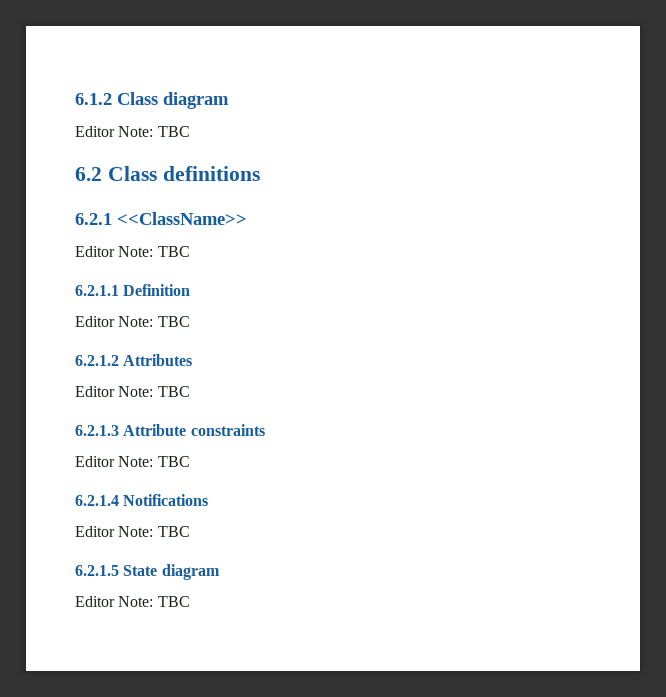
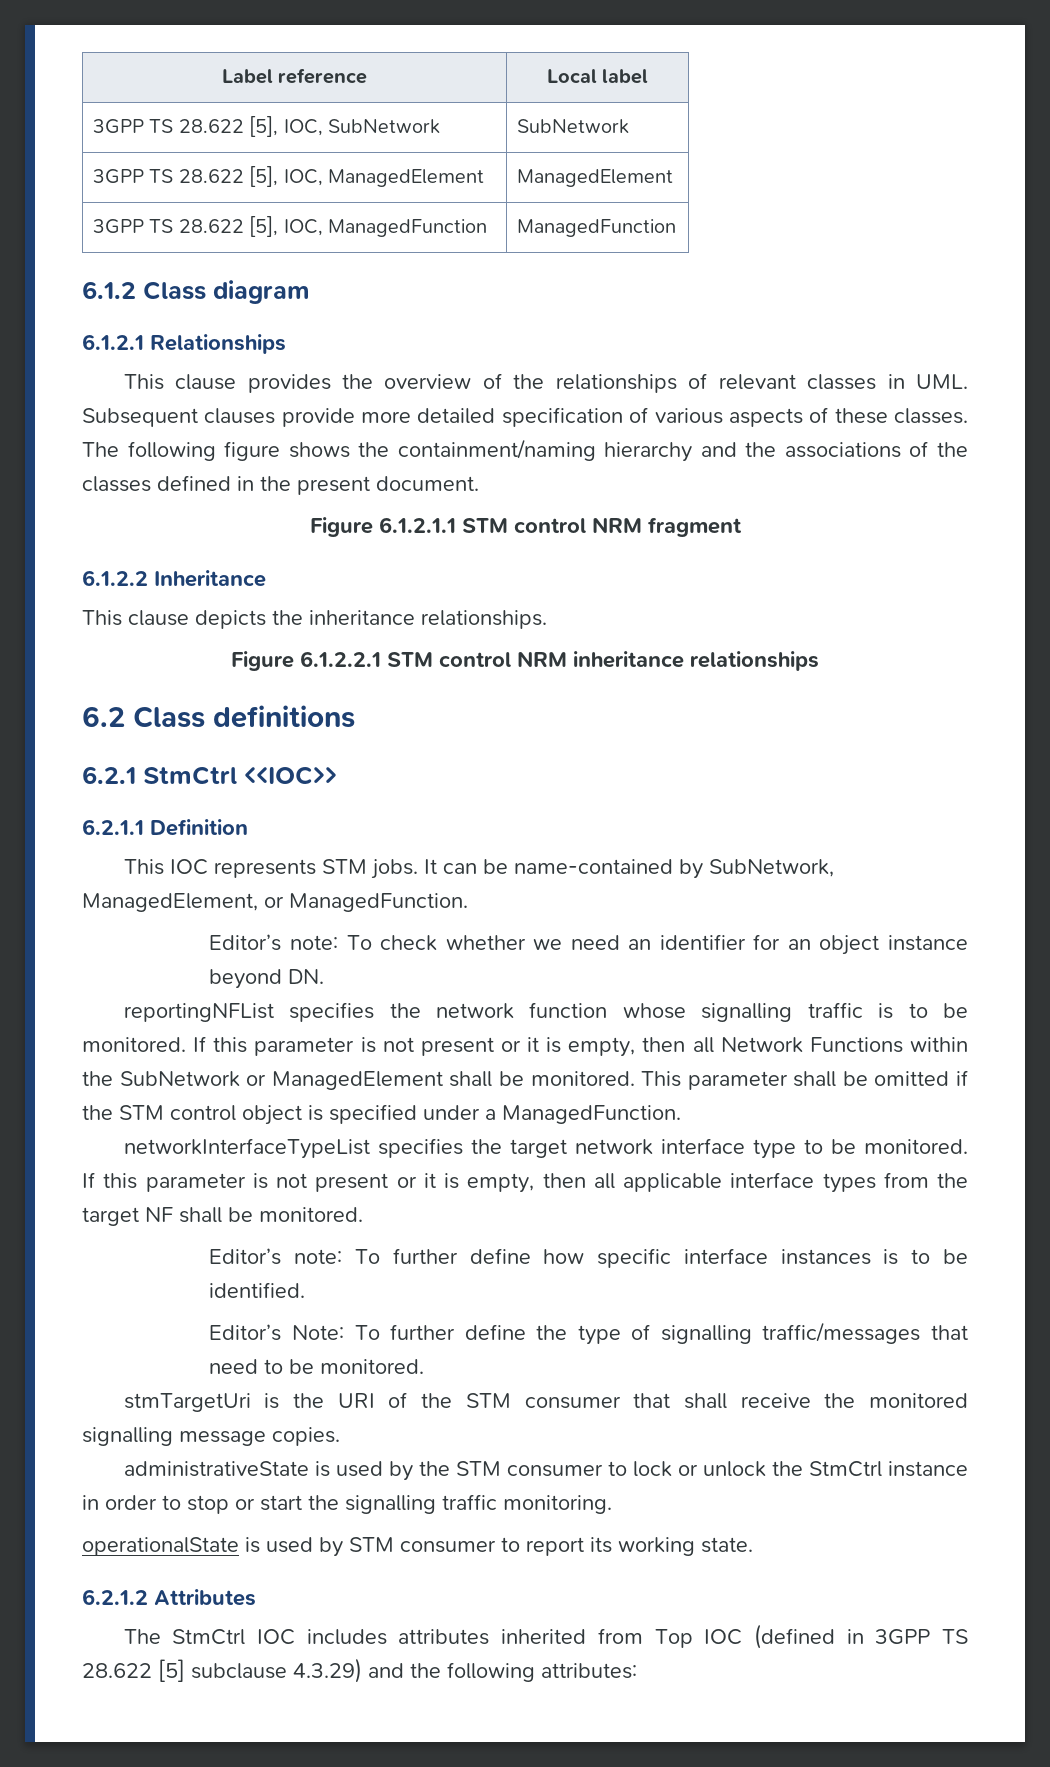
[75,92,229,109] [75,126,190,137] [75,166,260,181] [75,212,247,225] [75,246,190,257] [75,284,191,296] [75,316,190,327] [75,354,193,366] [75,386,190,397] [75,424,265,436] [75,456,190,467] [75,494,209,506] [75,526,190,537] [75,564,220,580] [75,596,190,607] 6.1.2 Class diagram // Editor Note: TBC // 6.2 Class definitions // 6.2.1 <<ClassName>> // Editor Note: TBC // 6.2.1.1 Definition // Editor Note: TBC // 6.2.1.2 Attributes // Editor Note: TBC // 6.2.1.3 Attribute constraints // Editor Note: TBC // 6.2.1.4 Notifications // Editor Note: TBC // 6.2.1.5 State diagram // Editor Note: TBC -> [221,68,368,84] [546,69,649,84] [92,116,440,137] [516,119,629,134] [92,166,484,187] [516,169,673,187] [92,216,487,237] [516,219,676,237] [82,280,310,304] [82,334,286,354] [123,373,968,393] [82,407,969,427] [82,439,968,462] [82,475,479,495] [309,517,742,537] [82,570,266,587] [82,610,547,629] [231,651,819,671] [82,705,355,728] [82,766,337,785] [82,819,248,836] [123,859,834,879] [82,893,468,912] [209,934,968,955] [209,969,325,989] [123,1002,969,1022] [82,1036,968,1057] [82,1070,969,1090] [82,1104,681,1125] [123,1138,969,1159] [82,1172,968,1193] [82,1207,363,1226] [209,1248,968,1268] [209,1282,306,1298] [209,1322,968,1345] [209,1359,425,1374] [123,1392,968,1412] [82,1427,340,1446] [123,1461,969,1481] [82,1494,612,1514] [82,1537,753,1557] [82,1589,256,1606] [123,1624,968,1649] [82,1658,637,1683] Label reference | Local label // 3GPP TS 28.622 [5], IOC, SubNetwork | SubNetwork // 3GPP TS 28.622 [5], IOC, ManagedElement | ManagedElement // 3GPP TS 28.622 [5], IOC, ManagedFunction | ManagedFunction // 6.1.2 Class diagram // 6.1.2.1 Relationships // This clause provides the overview of the relationships of relevant classes in UML. Subsequent clauses provide more detailed specification of various aspects of these classes. The following figure shows the containment/naming hierarchy and the associations of the classes defined in the present document. // Figure 6.1.2.1.1 STM control NRM fragment // 6.1.2.2 Inheritance // This clause depicts the inheritance relationships. // Figure 6.1.2.2.1 STM control NRM inheritance relationships // 6.2 Class definitions // 6.2.1 StmCtrl <<IOC>> // 6.2.1.1 Definition // This IOC represents STM jobs. It can be name-contained by SubNetwork, ManagedElement, or ManagedFunction. // Editor’s note: To check whether we need an identifier for an object instance beyond DN. // reportingNFList specifies the network function whose signalling traffic is to be monitored. If this parameter is not present or it is empty, then all Network Functions within the SubNetwork or ManagedElement shall be monitored. This parameter shall be omitted if the STM control object is specified under a ManagedFunction. // networkInterfaceTypeList specifies the target network interface type to be monitored. If this parameter is not present or it is empty, then all applicable interface types from the target NF shall be monitored. // Editor’s note: To further define how specific interface instances is to be identified. // Editor’s Note: To further define the type of signalling traffic/messages that need to be monitored. // stmTargetUri is the URI of the STM consumer that shall receive the monitored signalling message copies. // administrativeState is used by the STM consumer to lock or unlock the StmCtrl instance in order to stop or start the signalling traffic monitoring. // operationalState is used by STM consumer to report its working state. // 6.2.1.2 Attributes // The StmCtrl IOC includes attributes inherited from Top IOC (defined in 3GPP TS 28.622 [5] subclause 4.3.29) and the following attributes:

